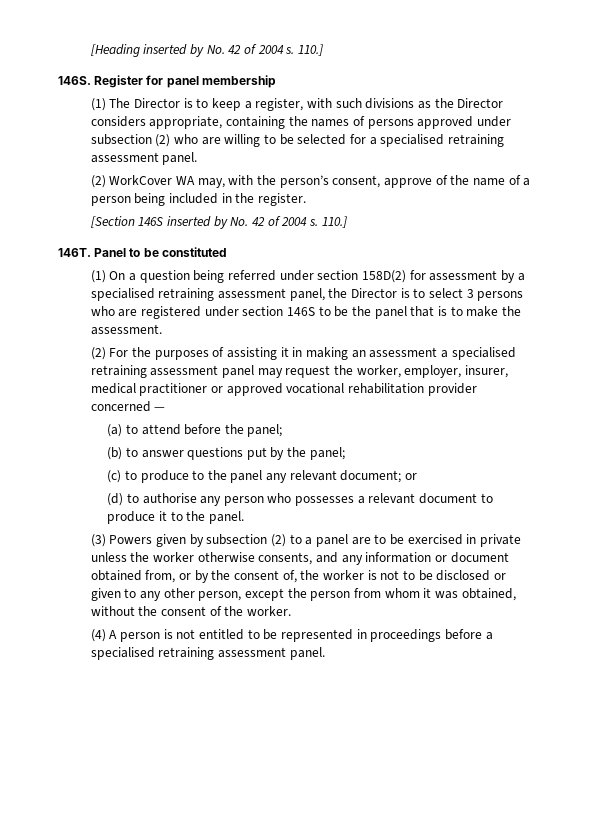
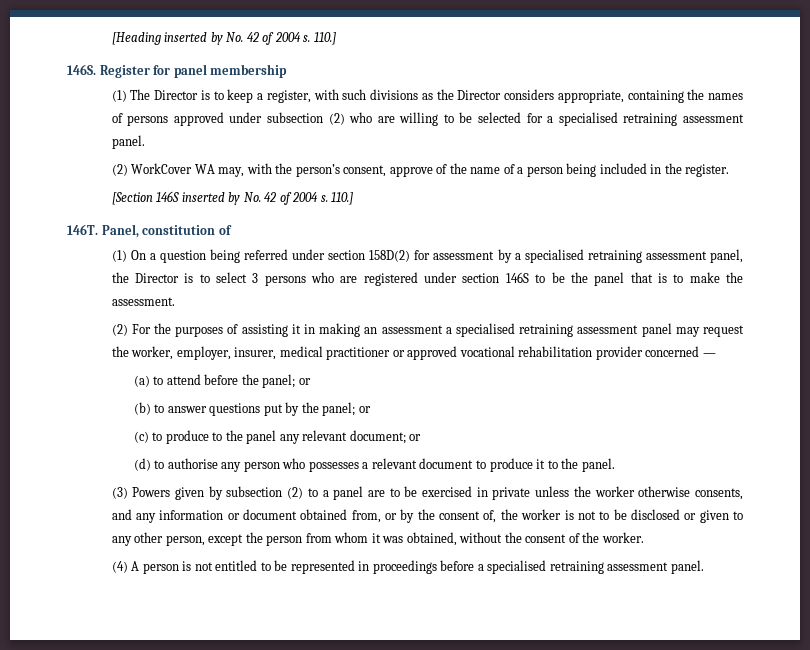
[94,247,227,257] Panel to be constituted -> [101,224,232,238] Panel, constitution of
(283, 430) none -> [298,378,311,385] or
(345, 453) none -> [358,406,371,413] or

